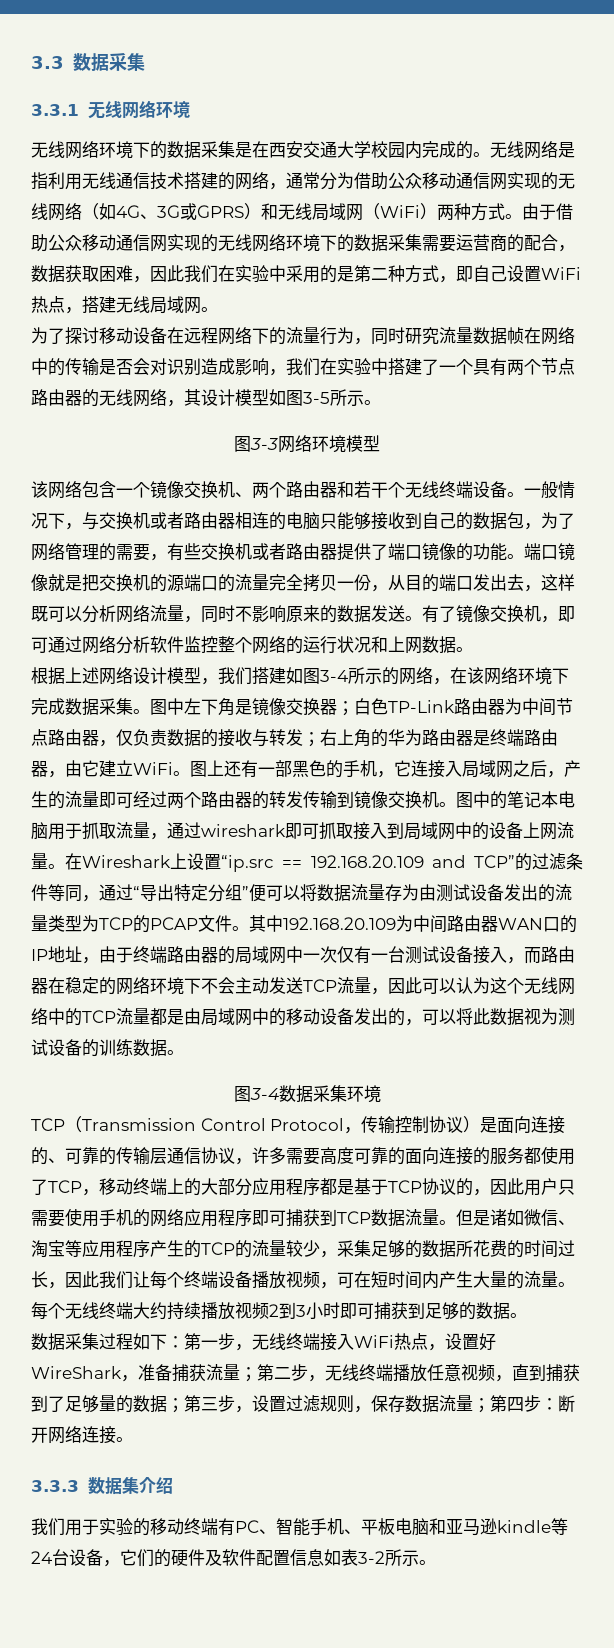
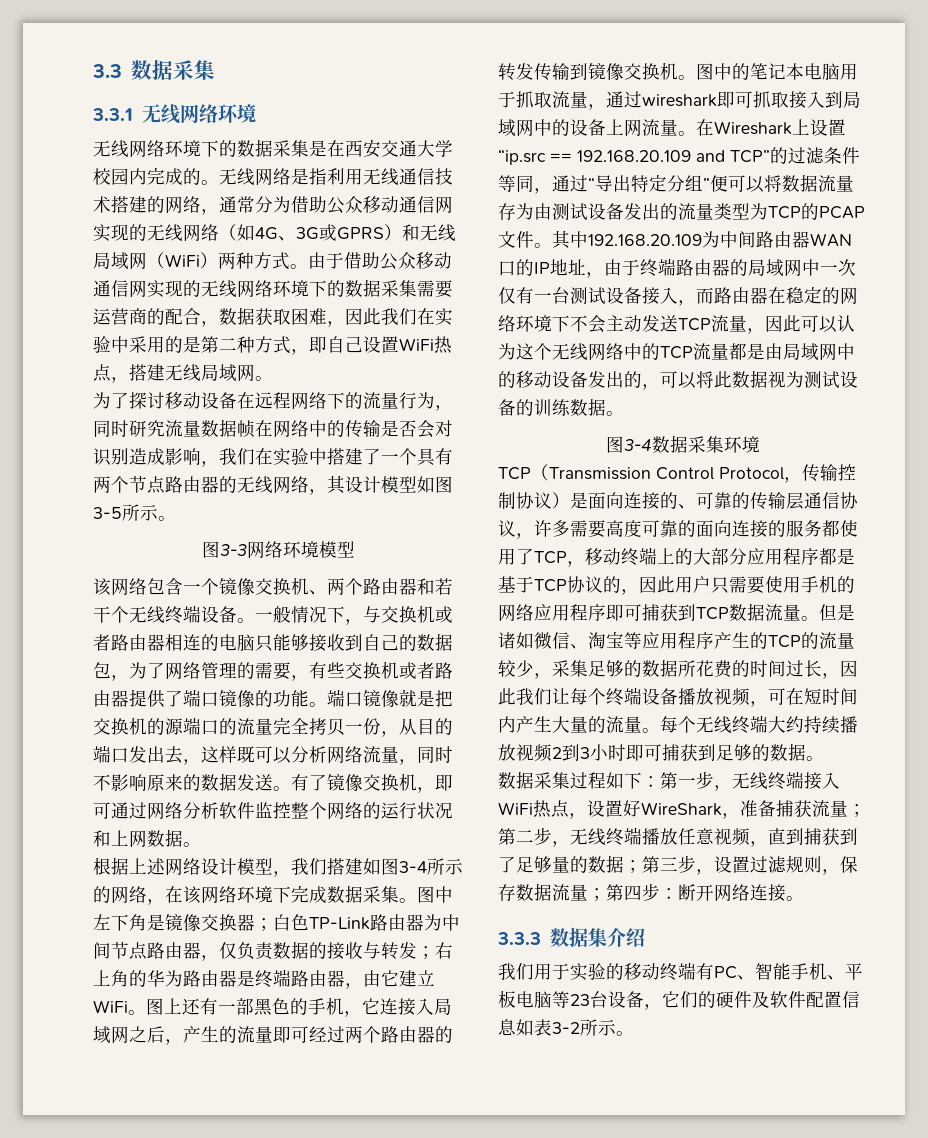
[429,1518,568,1536] [31,1551,52,1564] 和亚马逊kindle等24 -> [552,991,590,1008] 等23

